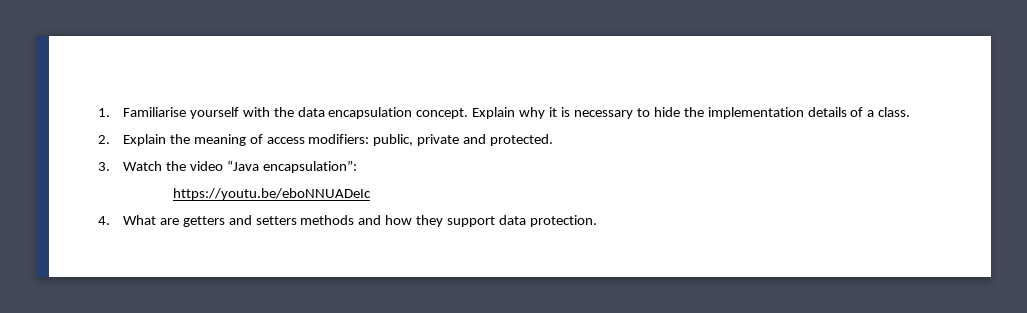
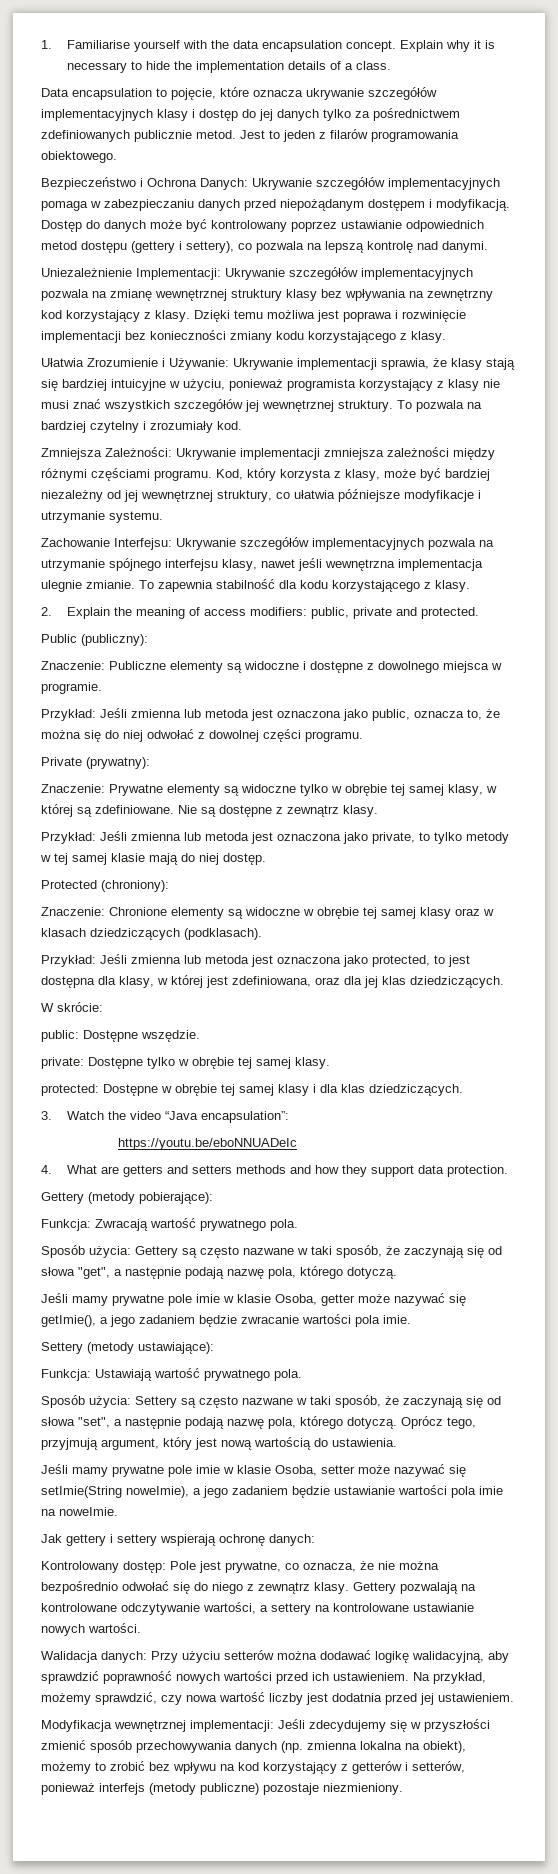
(911, 112) none -> [41,87,437,100] [41,108,460,121] [41,129,459,142] [41,151,117,163] [41,177,500,190] [41,199,510,211] [41,219,484,232] [41,241,488,253] [41,267,473,280] [41,289,493,301] [41,310,466,322] [41,330,446,343] [41,358,515,370] [41,379,500,391] [41,399,482,412] [41,421,242,433] [41,447,495,460] [41,468,490,481] [41,489,481,502] [41,511,163,523] [41,537,494,550] [41,558,483,571] [41,579,470,592] // Data encapsulation to pojęcie, które oznacza ukrywanie szczegółów implementacyjnych klasy i dostęp do jej danych tylko za pośrednictwem zdefiniowanych publicznie metod. Jest to jeden z filarów programowania obiektowego. // Bezpieczeństwo i Ochrona Danych: Ukrywanie szczegółów implementacyjnych pomaga w zabezpieczaniu danych przed niepożądanym dostępem i modyfikacją. Dostęp do danych może być kontrolowany poprzez ustawianie odpowiednich metod dostępu (gettery i settery), co pozwala na lepszą kontrolę nad danymi. // Uniezależnienie Implementacji: Ukrywanie szczegółów implementacyjnych pozwala na zmianę wewnętrznej struktury klasy bez wpływania na zewnętrzny kod korzystający z klasy. Dzięki temu możliwa jest poprawa i rozwinięcie implementacji bez konieczności zmiany kodu korzystającego z klasy. // Ułatwia Zrozumienie i Używanie: Ukrywanie implementacji sprawia, że klasy stają się bardziej intuicyjne w użyciu, ponieważ programista korzystający z klasy nie musi znać wszystkich szczegółów jej wewnętrznej struktury. To pozwala na bardziej czytelny i zrozumiały kod. // Zmniejsza Zależności: Ukrywanie implementacji zmniejsza zależności między różnymi częściami programu. Kod, który korzysta z klasy, może być bardziej niezależny od jej wewnętrznej struktury, co ułatwia późniejsze modyfikacje i utrzymanie systemu. // Zachowanie Interfejsu: Ukrywanie szczegółów implementacyjnych pozwala na utrzymanie spójnego interfejsu klasy, nawet jeśli wewnętrzna implementacja ulegnie zmianie. To zapewnia stabilność dla kodu korzystającego z klasy.
(554, 140) none -> [41,634,148,646] [41,661,502,673] [41,682,102,694] [41,708,500,721] [41,729,363,742] [41,757,150,769] [41,784,497,796] [41,804,378,817] [41,831,509,844] [40,853,266,865] [41,880,169,892] [41,907,494,919] [41,928,262,940] [41,954,470,967] [41,975,504,988] [41,1002,103,1012] [41,1030,200,1042] [41,1057,330,1069] [41,1084,463,1096] // Public (publiczny): // Znaczenie: Publiczne elementy są widoczne i dostępne z dowolnego miejsca w programie. // Przykład: Jeśli zmienna lub metoda jest oznaczona jako public, oznacza to, że można się do niej odwołać z dowolnej części programu. // Private (prywatny): // Znaczenie: Prywatne elementy są widoczne tylko w obrębie tej samej klasy, w której są zdefiniowane. Nie są dostępne z zewnątrz klasy. // Przykład: Jeśli zmienna lub metoda jest oznaczona jako private, to tylko metody w tej samej klasie mają do niej dostęp. // Protected (chroniony): // Znaczenie: Chronione elementy są widoczne w obrębie tej samej klasy oraz w klasach dziedziczących (podklasach). // Przykład: Jeśli zmienna lub metoda jest oznaczona jako protected, to jest dostępna dla klasy, w której jest zdefiniowana, oraz dla jej klas dziedziczących. // W skrócie: // public: Dostępne wszędzie. // private: Dostępne tylko w obrębie tej samej klasy. // protected: Dostępne w obrębie tej samej klasy i dla klas dziedziczących.
(597, 221) none -> [41,1192,213,1204] [41,1218,298,1231] [41,1245,502,1258] [41,1266,397,1279] [41,1293,466,1306] [41,1314,411,1327] [41,1342,214,1354] [41,1368,302,1381] [41,1395,501,1408] [41,1416,476,1429] [41,1437,397,1450] [41,1464,466,1477] [41,1485,503,1498] [41,1507,118,1516] [41,1534,315,1546] [41,1561,439,1573] [41,1581,476,1594] [41,1602,474,1615] [41,1623,141,1636] [41,1650,509,1663] [41,1671,486,1684] [41,1692,514,1705] [41,1719,490,1732] [41,1740,466,1753] [41,1761,465,1774] [41,1783,403,1795] // Gettery (metody pobierające): // Funkcja: Zwracają wartość prywatnego pola. // Sposób użycia: Gettery są często nazwane w taki sposób, że zaczynają się od słowa "get", a następnie podają nazwę pola, którego dotyczą. // Jeśli mamy prywatne pole imie w klasie Osoba, getter może nazywać się getImie(), a jego zadaniem będzie zwracanie wartości pola imie. // Settery (metody ustawiające): // Funkcja: Ustawiają wartość prywatnego pola. // Sposób użycia: Settery są często nazwane w taki sposób, że zaczynają się od słowa "set", a następnie podają nazwę pola, którego dotyczą. Oprócz tego, przyjmują argument, który jest nową wartością do ustawienia. // Jeśli mamy prywatne pole imie w klasie Osoba, setter może nazywać się setImie(String noweImie), a jego zadaniem będzie ustawianie wartości pola imie na noweImie. // Jak gettery i settery wspierają ochronę danych: // Kontrolowany dostęp: Pole jest prywatne, co oznacza, że nie można bezpośrednio odwołać się do niego z zewnątrz klasy. Gettery pozwalają na kontrolowane odczytywanie wartości, a settery na kontrolowane ustawianie nowych wartości. // Walidacja danych: Przy użyciu setterów można dodawać logikę walidacyjną, aby sprawdzić poprawność nowych wartości przed ich ustawieniem. Na przykład, możemy sprawdzić, czy nowa wartość liczby jest dodatnia przed jej ustawieniem. // Modyfikacja wewnętrznej implementacji: Jeśli zdecydujemy się w przyszłości zmienić sposób przechowywania danych (np. zmienna lokalna na obiekt), możemy to zrobić bez wpływu na kod korzystający z getterów i setterów, ponieważ interfejs (metody publiczne) pozostaje niezmieniony.

